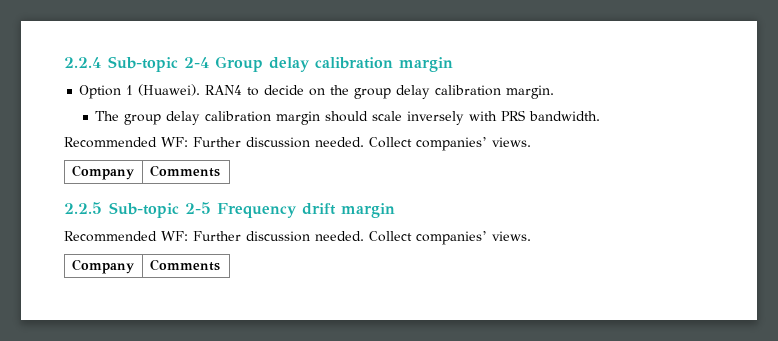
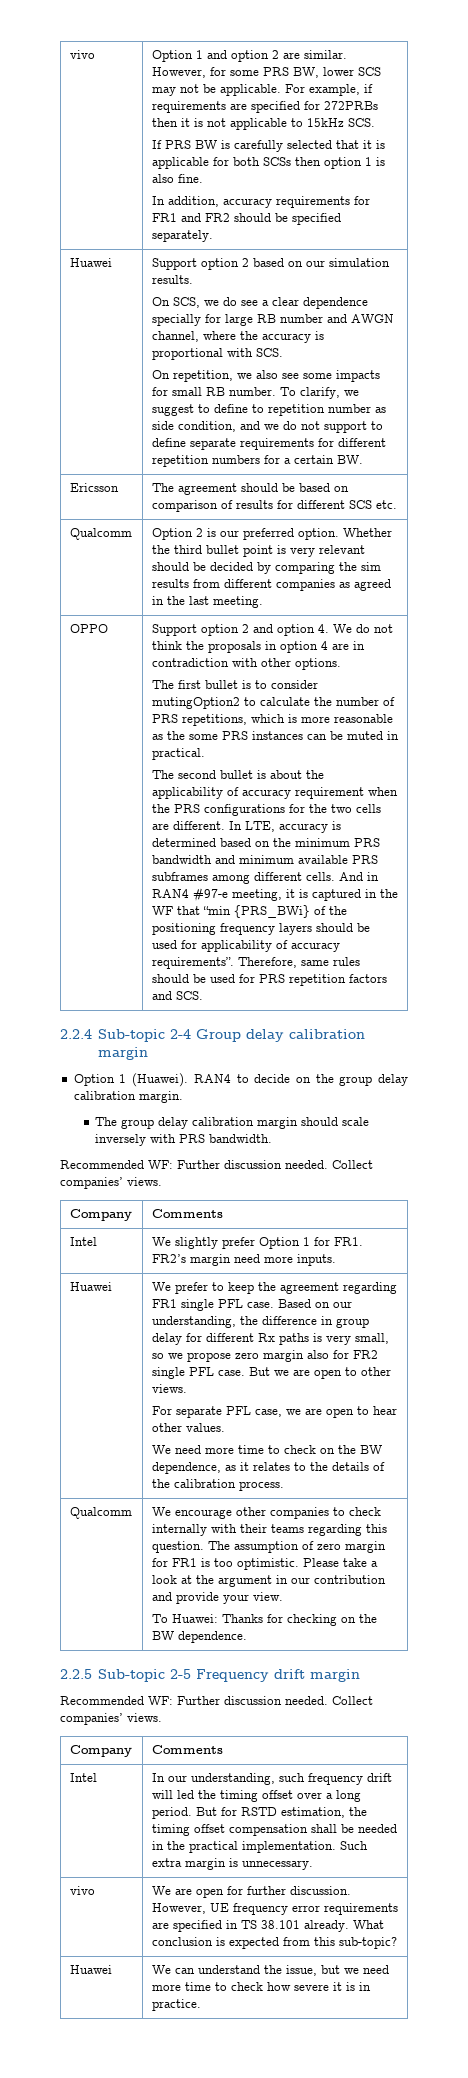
(64, 62) none -> [69,50,95,59] [151,50,347,62] [151,67,381,78] [151,84,373,96] [151,101,378,113] [151,118,375,130] [151,140,385,152] [151,157,385,169] [151,174,203,183] [151,196,370,208] [151,213,341,225] [151,230,213,242] [69,258,112,267] [151,258,390,270] [151,275,193,284] [151,297,368,309] [151,314,394,326] [151,331,324,343] [151,348,283,360] [151,370,380,382] [151,387,359,399] [151,404,386,416] [151,421,383,433] [151,438,386,450] [151,455,363,467] [69,483,119,492] [151,483,349,495] [151,500,397,512] [69,528,132,540] [151,528,392,540] [151,545,365,557] [151,562,381,574] [151,579,391,591] [151,596,263,608] [69,624,108,633] [151,624,393,636] [151,641,365,653] [151,658,341,670] [151,680,318,689] [151,697,395,709] [151,714,393,726] [151,731,399,740] [151,748,205,760] [151,770,324,779] [151,787,398,799] [151,804,381,816] [151,821,341,833] [151,838,380,847] [151,855,378,864] [151,872,379,884] [151,888,398,902] [151,905,347,918] [151,923,370,935] [151,940,340,952] [151,957,360,969] [151,974,387,986] [151,991,203,1000] vivo | Option 1 and option 2 are similar. However, for some PRS BW, lower SCS may not be applicable. For example, if requirements are specified for 272PRBs then it is not applicable to 15kHz SCS. // If PRS BW is carefully selected that it is applicable for both SCSs then option 1 is also fine. // In addition, accuracy requirements for FR1 and FR2 should be specified separately. // Huawei | Support option 2 based on our simulation results. // On SCS, we do see a clear dependence specially for large RB number and AWGN channel, where the accuracy is proportional with SCS. // On repetition, we also see some impacts for small RB number. To clarify, we suggest to define to repetition number as side condition, and we do not support to define separate requirements for different repetition numbers for a certain BW. // Ericsson | The agreement should be based on comparison of results for different SCS etc. // Qualcomm | Option 2 is our preferred option. Whether the third bullet point is very relevant should be decided by comparing the sim results from different companies as agreed in the last meeting. // OPPO | Support option 2 and option 4. We do not think the proposals in option 4 are in contradiction with other options. // The first bullet is to consider mutingOption2 to calculate the number of PRS repetitions, which is more reasonable as the some PRS instances can be muted in practical. // The second bullet is about the applicability of accuracy requirement when the PRS configurations for the two cells are different. In LTE, accuracy is determined based on the minimum PRS bandwidth and minimum available PRS subframes among different cells. And in RAN4 #97-e meeting, it is captured in the WF that “min {PRS_BWi} of the positioning frequency layers should be used for applicability of accuracy requirements”. Therefore, same rules should be used for PRS repetition factors and SCS. //
(220, 171) none -> [69,1237,97,1246] [151,1237,363,1249] [151,1254,336,1266] [69,1282,112,1291] [151,1282,397,1294] [151,1299,352,1311] [151,1316,369,1328] [151,1333,389,1345] [151,1350,378,1362] [151,1367,391,1379] [151,1384,187,1393] [151,1406,397,1418] [151,1423,225,1432] [151,1445,382,1454] [151,1462,385,1474] [151,1479,284,1491] [69,1507,132,1519] [151,1507,381,1519] [151,1524,387,1536] [151,1541,386,1553] [151,1558,378,1570] [151,1575,386,1587] [151,1592,283,1604] [151,1614,377,1626] [151,1631,247,1643] // Intel | We slightly prefer Option 1 for FR1. FR2’s margin need more inputs. // Huawei | We prefer to keep the agreement regarding FR1 single PFL case. Based on our understanding, the difference in group delay for different Rx paths is very small, so we propose zero margin also for FR2 single PFL case. But we are open to other views. // For separate PFL case, we are open to hear other values. // We need more time to check on the BW dependence, as it relates to the details of the calibration process. // Qualcomm | We encourage other companies to check internally with their teams regarding this question. The assumption of zero margin for FR1 is too optimistic. Please take a look at the argument in our contribution and provide your view. // To Huawei: Thanks for checking on the BW dependence.
(220, 265) none -> [69,1773,97,1782] [151,1773,392,1785] [151,1790,361,1802] [151,1807,367,1819] [151,1824,397,1836] [151,1841,368,1853] [151,1858,313,1870] [69,1886,95,1895] [151,1886,351,1898] [151,1903,398,1915] [151,1920,384,1932] [151,1937,397,1949] [69,1965,112,1974] [151,1965,389,1976] [151,1982,371,1991] [151,1999,201,2011] // Intel | In our understanding, such frequency drift will led the timing offset over a long period. But for RSTD estimation, the timing offset compensation shall be needed in the practical implementation. Such extra margin is unnecessary. // vivo | We are open for further discussion. However, UE frequency error requirements are specified in TS 38.101 already. What conclusion is expected from this sub-topic? // Huawei | We can understand the issue, but we need more time to check how severe it is in practice.

